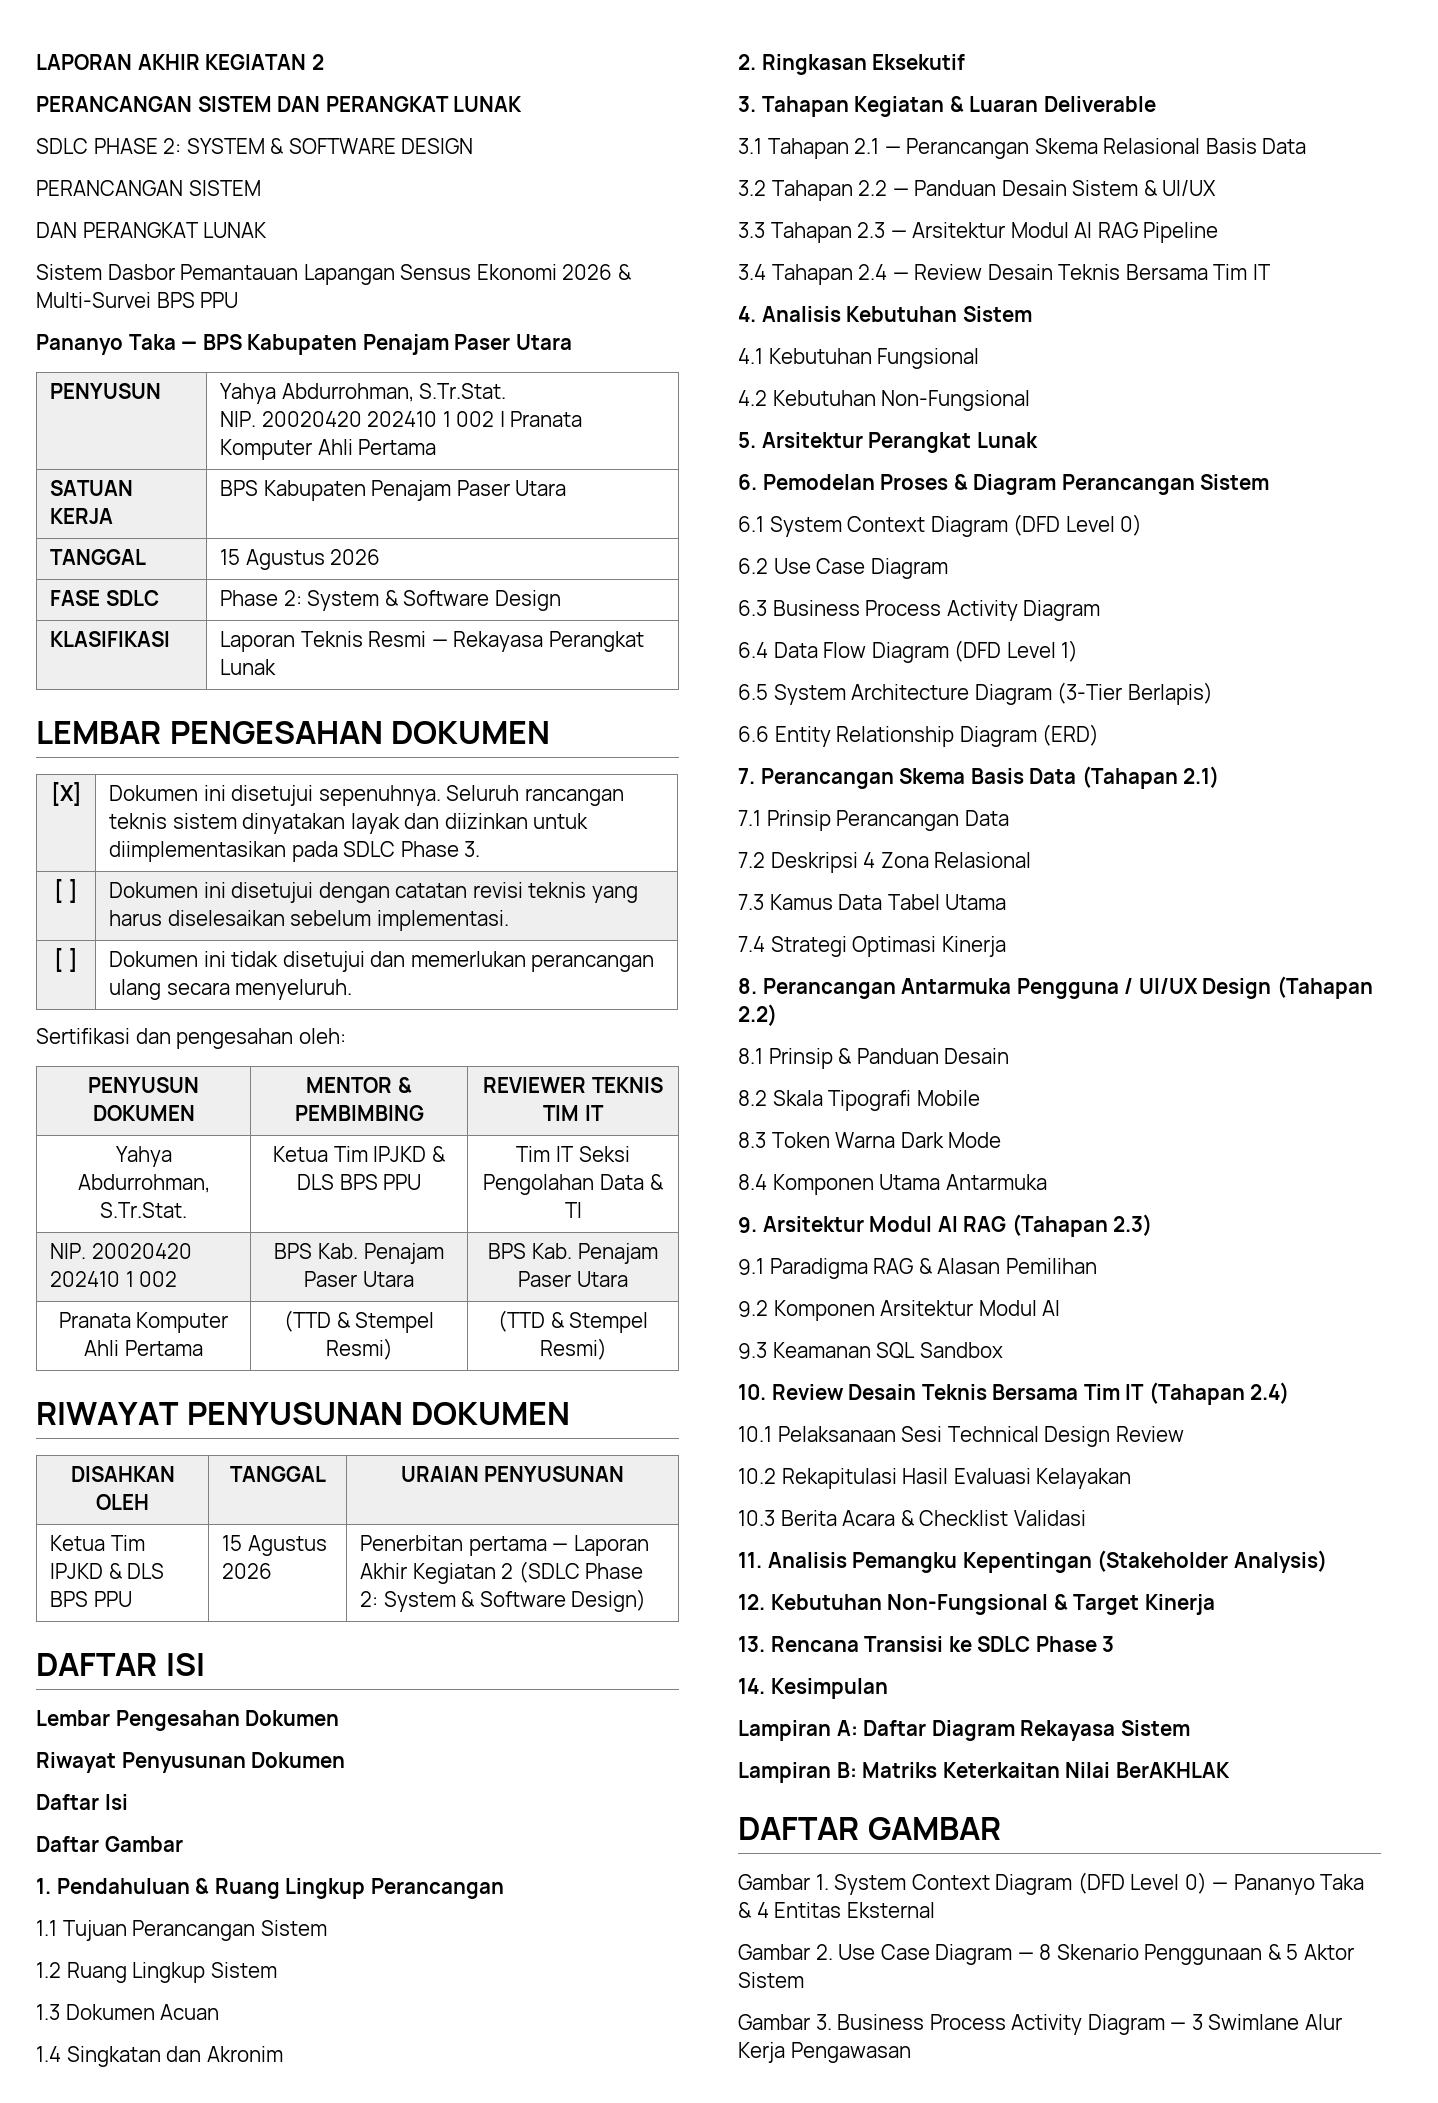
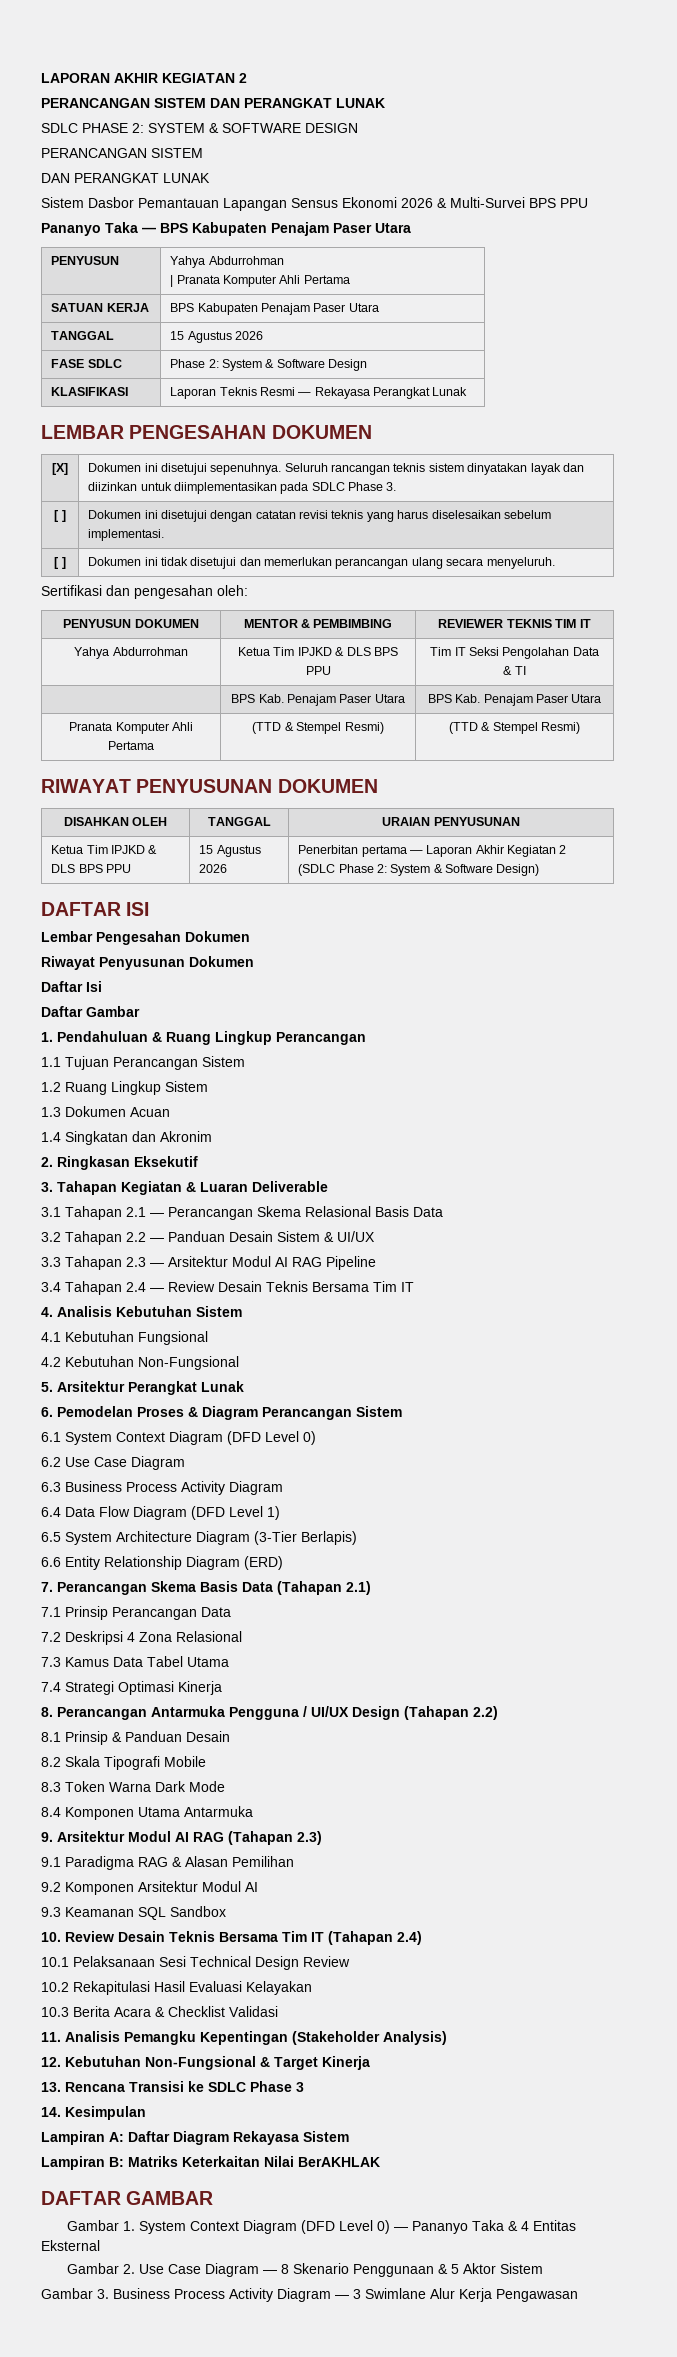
[281,383,507,402] [219,411,495,427] Abdurrohman, S.Tr.Stat. // NIP. 20020420 202410 1 002 -> [208,256,284,265] Abdurrohman //
[77,1174,210,1193] [100,1202,187,1218] Abdurrohman, S.Tr.Stat. -> [112,647,188,656] Abdurrohman
[49,1243,192,1259] [49,1271,178,1287] NIP. 20020420 202410 1 002 -> (526, 670) none

